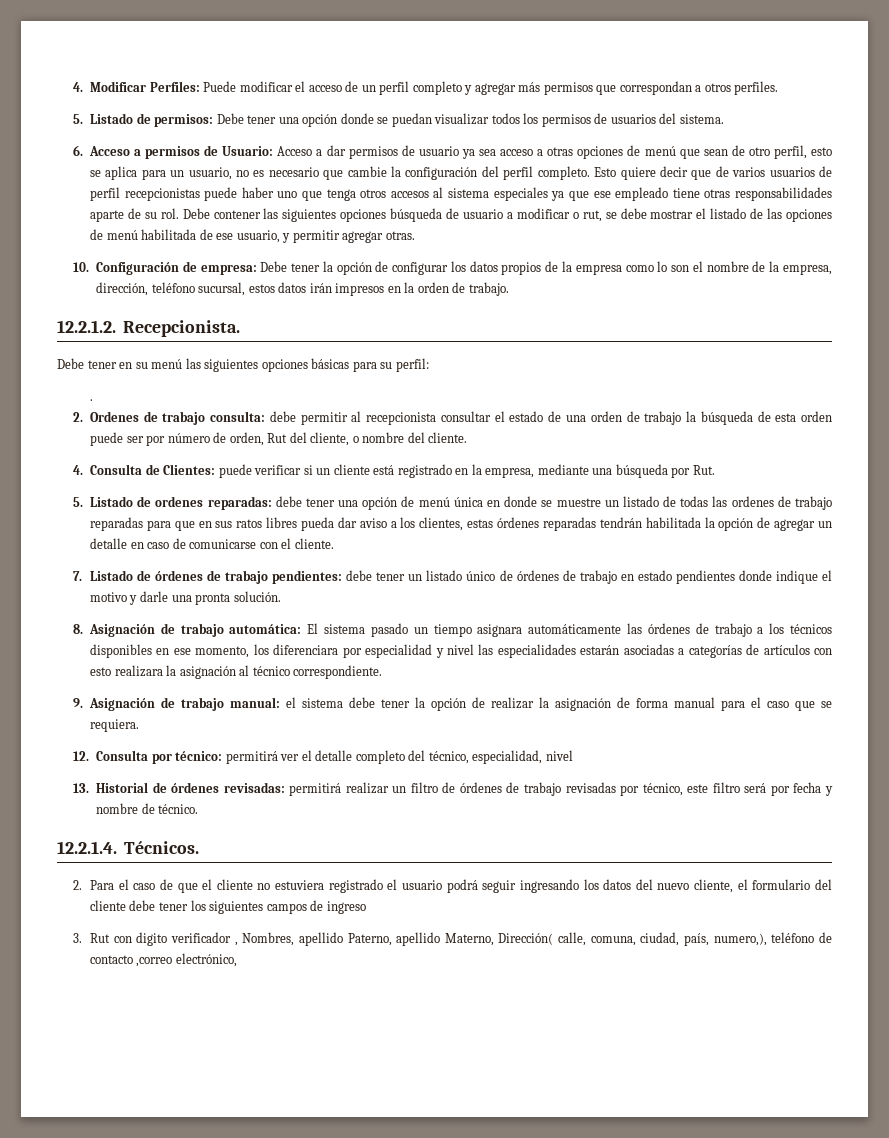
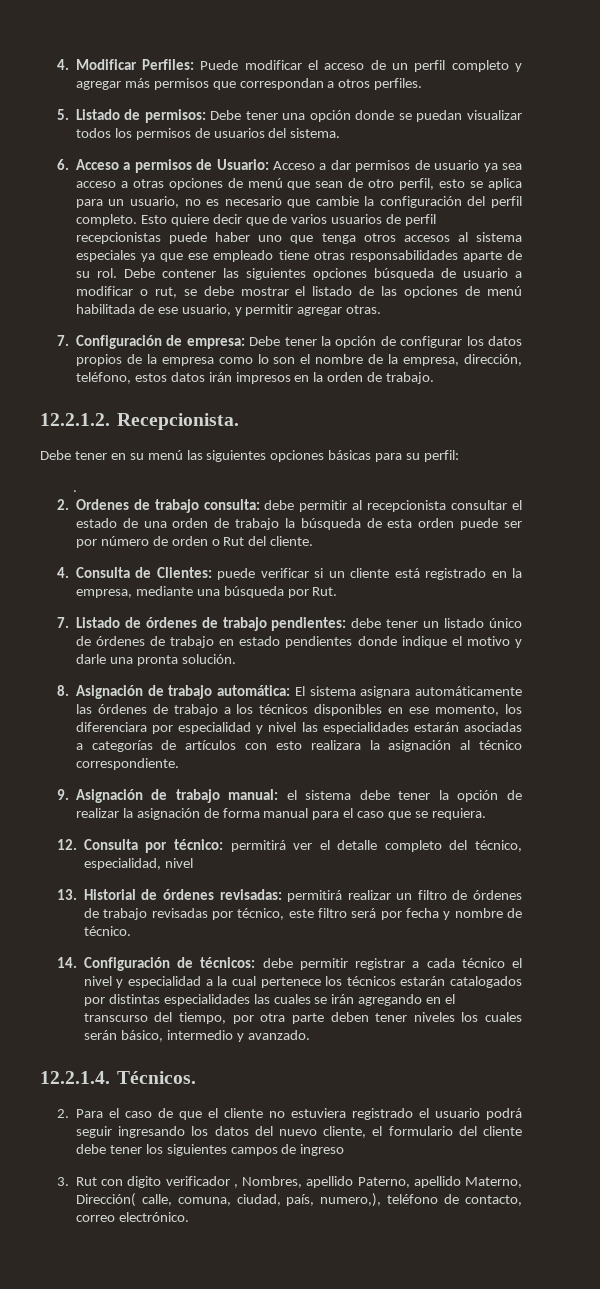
[73,262,90,272] 10. -> [56,335,69,346] 7.
[151,282,246,296] teléfono sucursal, -> [75,372,131,384] teléfono,
[229,432,405,446] orden, Rut del cliente, o nombre -> [171,536,245,546] orden o Rut
[73,496,832,510] [89,517,832,531] [89,538,334,549] // 5. Listado de ordenes reparadas: debe tener una opción de menú única en donde se muestre un listado de todas las ordenes de trabajo reparadas para que en sus ratos libres pueda dar aviso a los clientes, estas órdenes reparadas tendrán habilitada la opción de agregar un detalle en caso de comunicarse con el cliente. -> (338, 591) none
[370,623,472,637] pasado un tiempo -> (356, 691) none
(199, 809) none -> [56,957,522,971] [83,976,522,988] [83,994,456,1006] [83,1012,522,1024] [83,1030,310,1042] // 14. Configuración de técnicos: debe permitir registrar a cada técnico el nivel y especialidad a la cual pertenece los técnicos estarán catalogados por distintas especialidades las cuales se irán agregando en el transcurso del tiempo, por otra parte deben tener niveles los cuales serán básico, intermedio y avanzado.
[89,953,237,967] contacto ,correo electrónico, -> [465,1195,522,1206] [75,1212,189,1222] contacto, correo electrónico.

